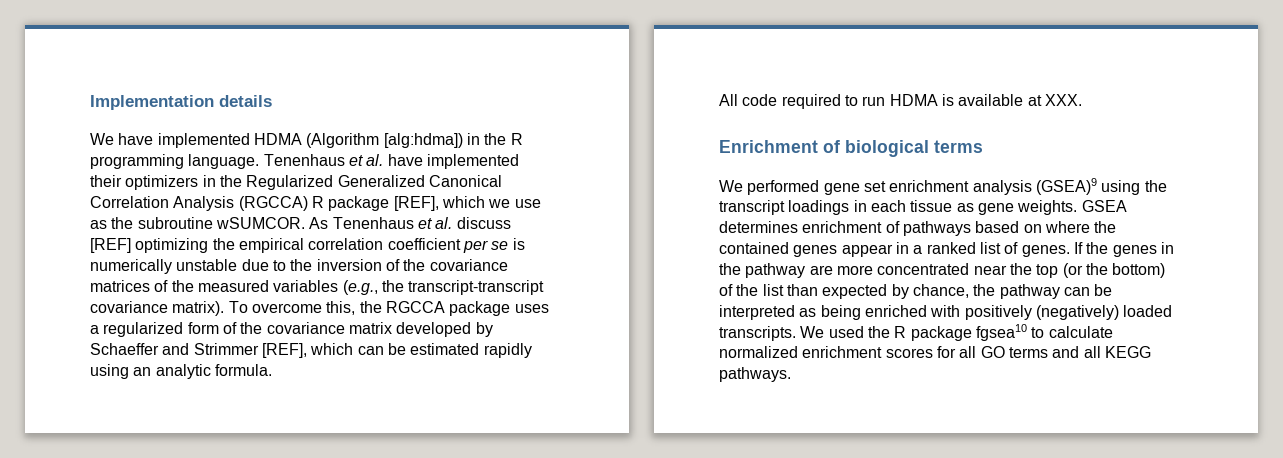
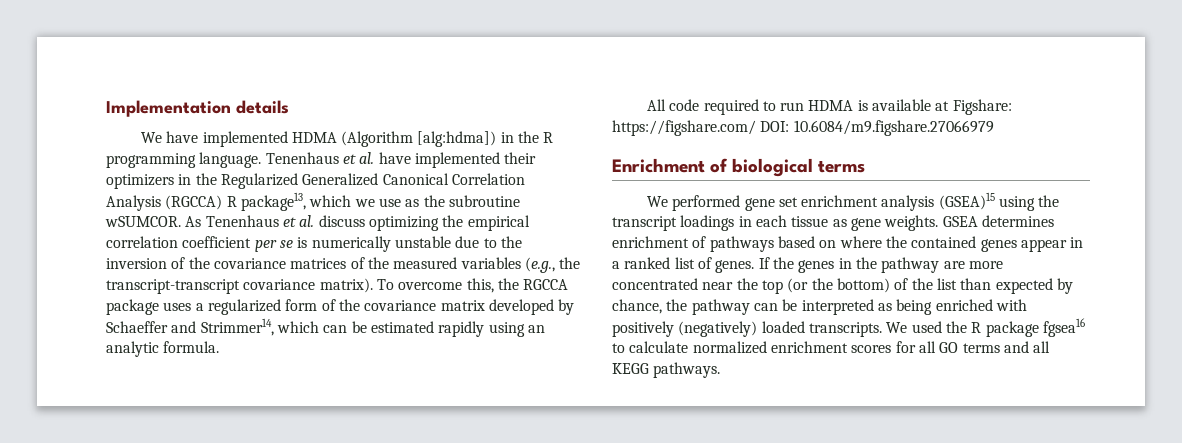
[328,196,439,211] package [REF], -> [240,192,306,211] package13,
[90,238,131,253] [REF] -> (365, 221) none
[193,343,307,358] Strimmer [REF], -> [200,318,274,336] Strimmer14,
[1044,94,1082,106] XXX. -> [952,99,1012,115] [612,120,994,136] Figshare: https://figshare.com/ DOI: 10.6084/m9.figshare.27066979
[1035,178,1097,195] (GSEA)9 -> [938,192,995,210] (GSEA)15
[975,324,1027,341] fgsea10 -> [1042,318,1085,337] fgsea16

